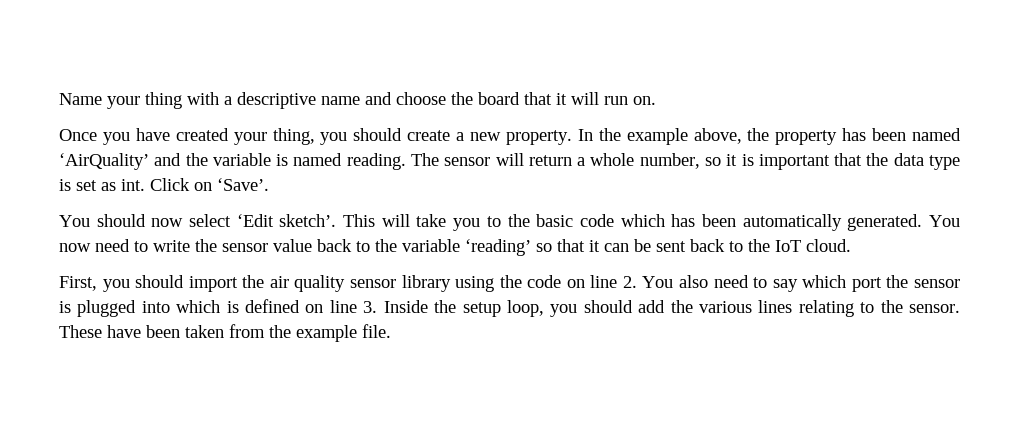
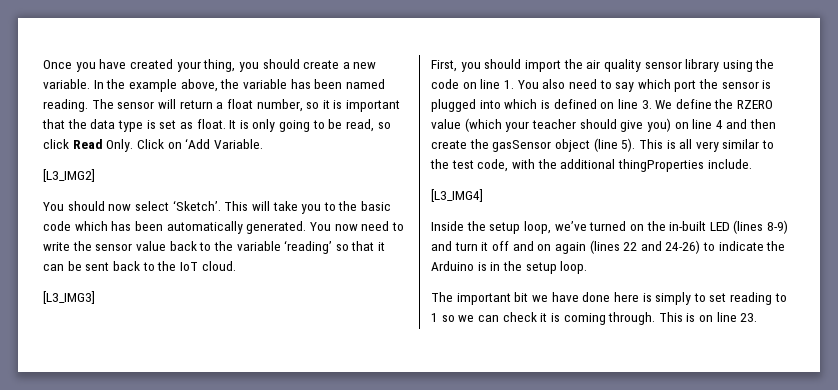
[59,92,656,109] Name your thing with a descriptive name and choose the board that it will run on. // -> (43, 64) none
[505,130,572,145] property. -> [43,79,90,89] variable.
[775,130,838,145] property -> [242,79,287,89] variable
[59,153,343,170] ‘AirQuality’ and the variable is named -> (385, 84) none
[590,153,635,166] whole -> [226,99,253,109] float
[121,178,269,191] int. Click on ‘Save’. -> [196,119,391,132] [43,138,263,152] [43,169,95,182] float. It is only going to be read, so click Read Only. Click on ‘Add Variable. // [L3_IMG2]
[236,214,337,227] ‘Edit sketch’. -> [172,200,221,211] ‘Sketch’.
(851, 245) none -> [43,291,95,304] // [L3_IMG3]
[622,276,637,288] 2. -> [503,80,514,89] 1.
[383,300,960,317] [59,324,391,342] Inside the setup loop, you should add the various lines relating to the sensor. These have been taken from the example file. -> [655,99,774,109] [431,118,777,132] [431,138,775,152] [430,159,752,172] [431,189,483,202] [431,220,789,234] [431,240,786,254] [431,261,588,274] [431,292,787,305] [431,312,758,325] We define the RZERO value (which your teacher should give you) on line 4 and then create the gasSensor object (line 5). This is all very similar to the test code, with the additional thingProperties include. // [L3_IMG4] // Inside the setup loop, we’ve turned on the in-built LED (lines 8-9) and turn it off and on again (lines 22 and 24-26) to indicate the Arduino is in the setup loop. // The important bit we have done here is simply to set reading to 1 so we can check it is coming through. This is on line 23.

